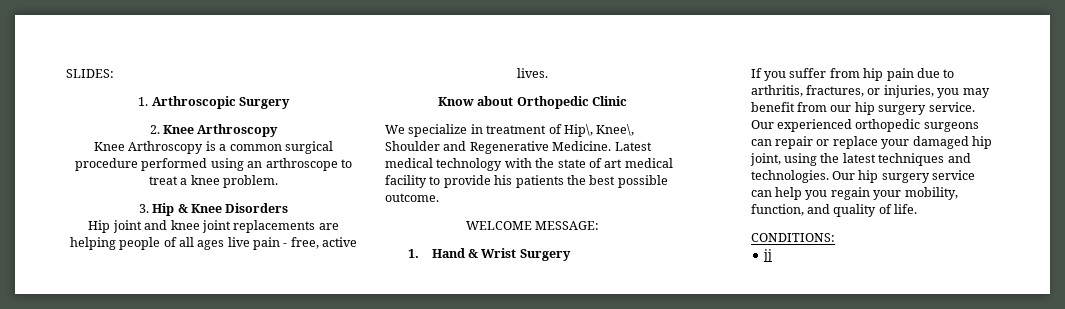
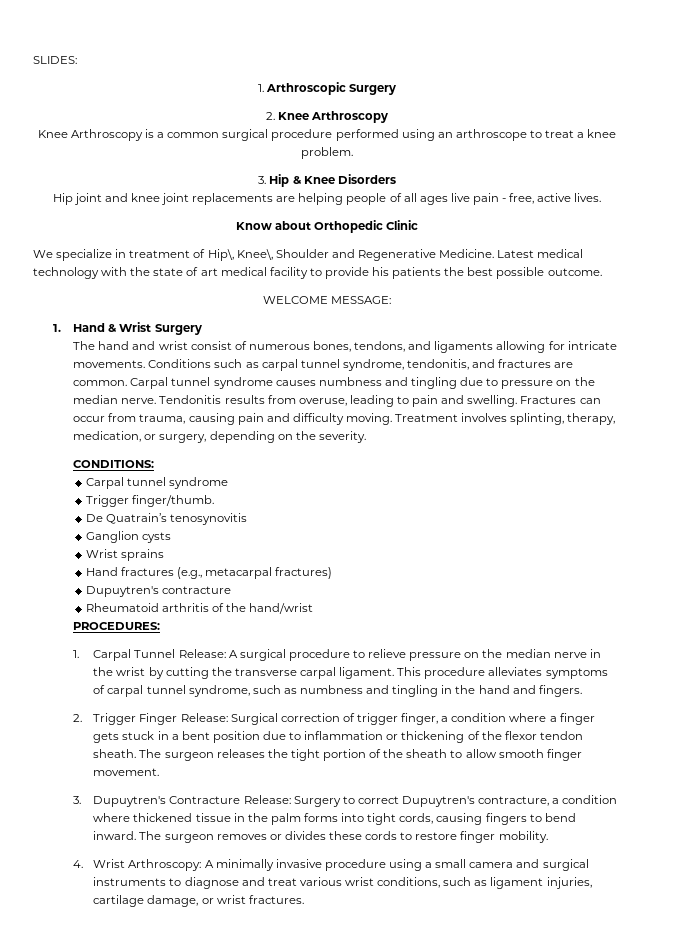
[750,68,955,81] [750,85,990,98] [750,102,975,115] [750,119,979,132] [750,136,992,149] [749,153,971,166] [750,170,976,183] [750,187,958,200] [750,204,918,217] [750,233,835,242] [763,249,773,262] If you suffer from hip pain due to arthritis, fractures, or injuries, you may benefit from our hip surgery service. Our experienced orthopedic surgeons can repair or replace your damaged hip joint, using the latest techniques and technologies. Our hip surgery service can help you regain your mobility, function, and quality of life. // CONDITIONS: // jj -> [73,341,617,353] [73,359,574,371] [73,377,595,389] [73,395,601,407] [73,413,616,425] [73,431,366,443] [73,460,155,468] [85,477,229,489] [85,495,214,507] [85,513,248,525] [85,531,171,543] [85,549,164,561] [85,567,333,579] [85,586,231,597] [85,603,314,614] [73,622,161,630] [73,649,601,661] [93,667,608,679] [93,685,582,697] [73,713,595,725] [93,731,583,743] [93,749,582,761] [93,768,160,776] [73,795,618,807] [93,813,576,825] [93,831,548,843] [73,859,589,871] [93,877,592,889] [93,895,304,907] The hand and wrist consist of numerous bones, tendons, and ligaments allowing for intricate movements. Conditions such as carpal tunnel syndrome, tendonitis, and fractures are common. Carpal tunnel syndrome causes numbness and tingling due to pressure on the median nerve. Tendonitis results from overuse, leading to pain and swelling. Fractures can occur from trauma, causing pain and difficulty moving. Treatment involves splinting, therapy, medication, or surgery, depending on the severity. // CONDITIONS: // Carpal tunnel syndrome // Trigger finger/thumb. // De Quatrain’s tenosynovitis // Ganglion cysts // Wrist sprains // Hand fractures (e.g., metacarpal fractures) // Dupuytren's contracture // Rheumatoid arthritis of the hand/wrist // PROCEDURES: // 1. Carpal Tunnel Release: A surgical procedure to relieve pressure on the median nerve in the wrist by cutting the transverse carpal ligament. This procedure alleviates symptoms of carpal tunnel syndrome, such as numbness and tingling in the hand and fingers. // 2. Trigger Finger Release: Surgical correction of trigger finger, a condition where a finger gets stuck in a bent position due to inflammation or thickening of the flexor tendon sheath. The surgeon releases the tight portion of the sheath to allow smooth finger movement. // 3. Dupuytren's Contracture Release: Surgery to correct Dupuytren's contracture, a condition where thickened tissue in the palm forms into tight cords, causing fingers to bend inward. The surgeon removes or divides these cords to restore finger mobility. // 4. Wrist Arthroscopy: A minimally invasive procedure using a small camera and surgical instruments to diagnose and treat various wrist conditions, such as ligament injuries, cartilage damage, or wrist fractures.

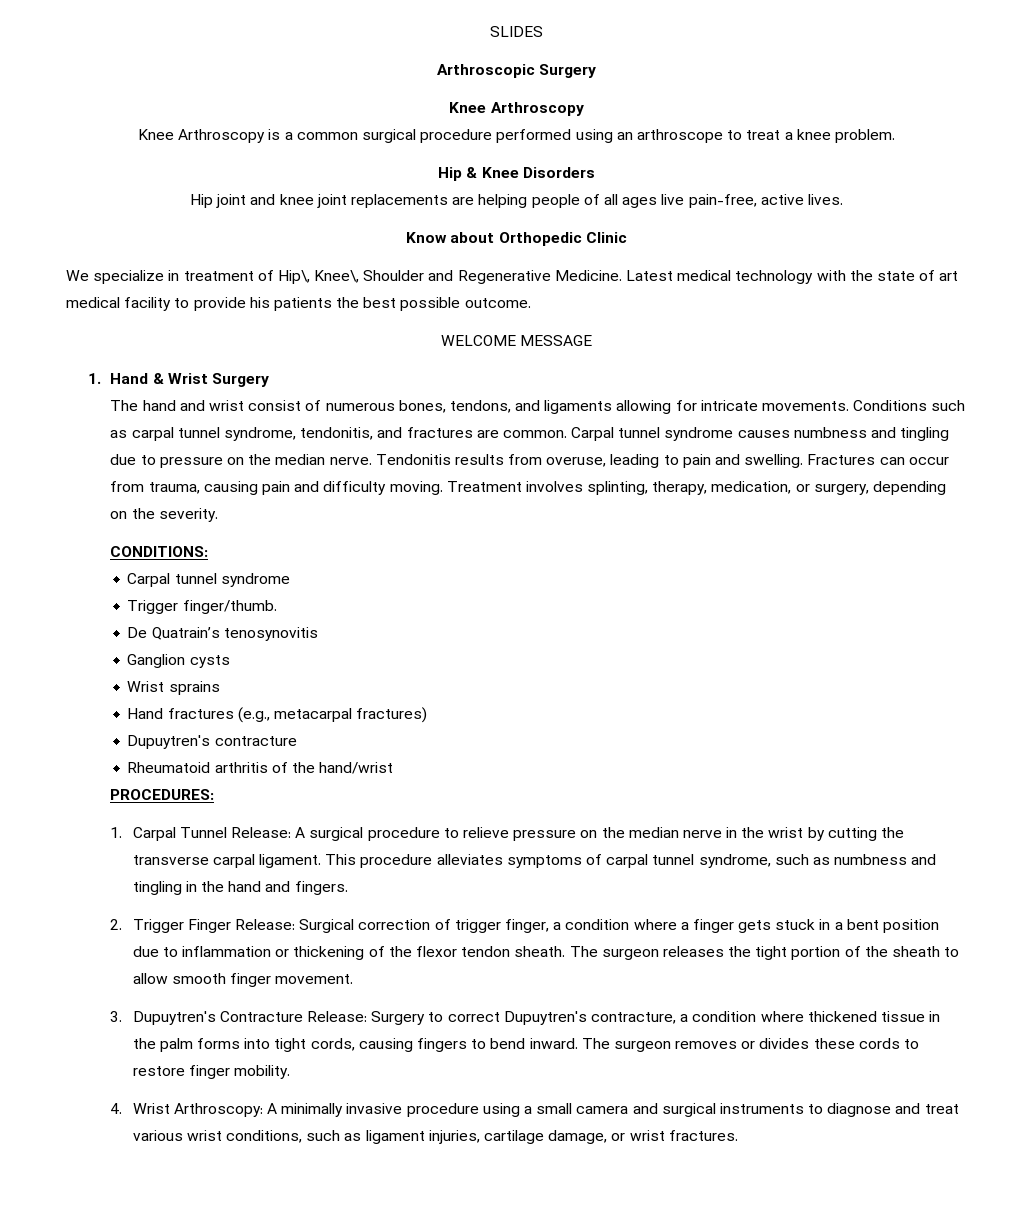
[33,56,77,64] [257,84,264,92] SLIDES: // 1. -> [490,26,543,37] SLIDES //
[265,112,275,120] 2. -> (597, 71) none
[258,176,267,184] 3. -> (895, 136) none
[472,193,535,205] pain - free, -> [688,194,757,208] pain-free,
[331,296,392,304] MESSAGE: -> [520,335,593,346] MESSAGE

